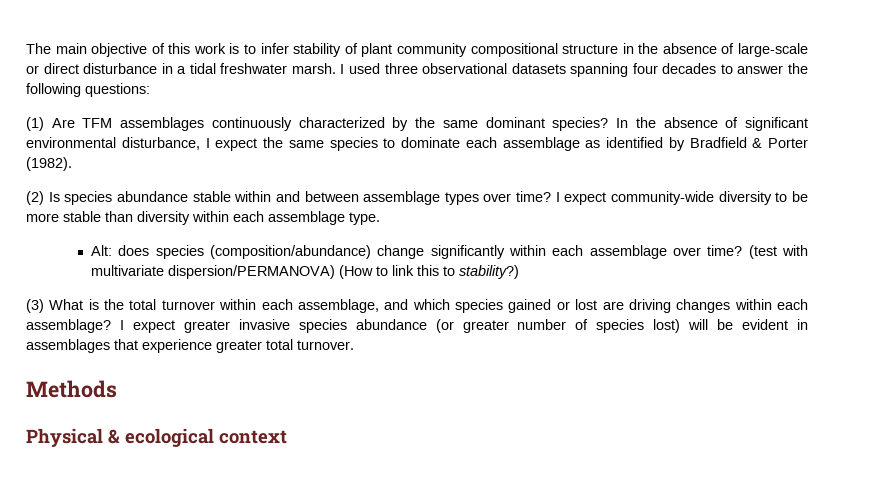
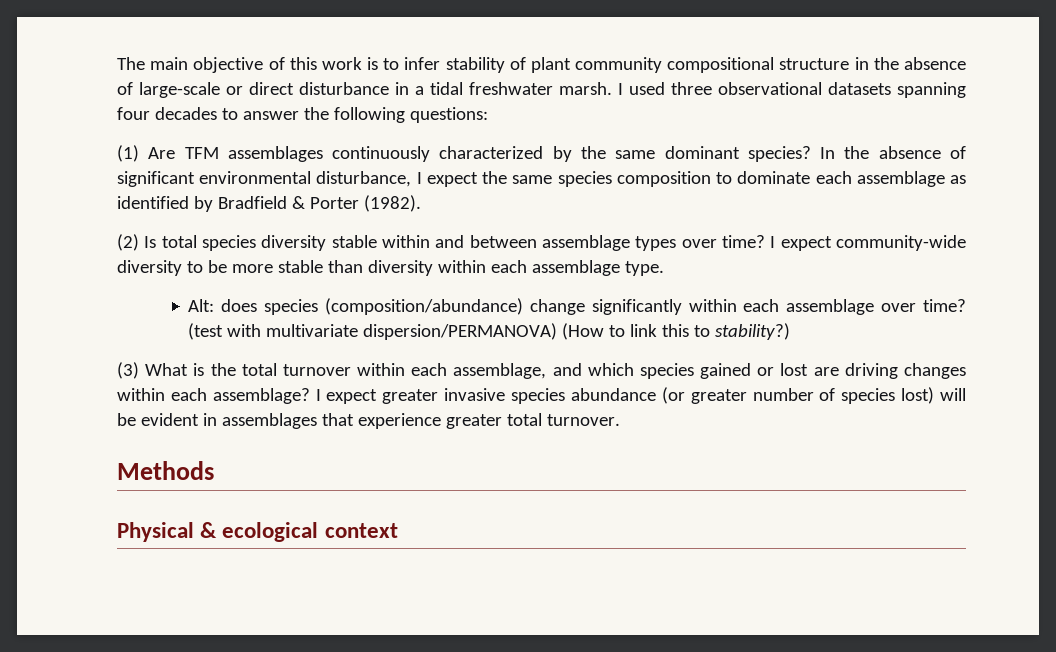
(378, 144) none -> [616,171,711,187] composition
[64,191,188,205] species abundance -> [161,235,327,251] total species diversity

